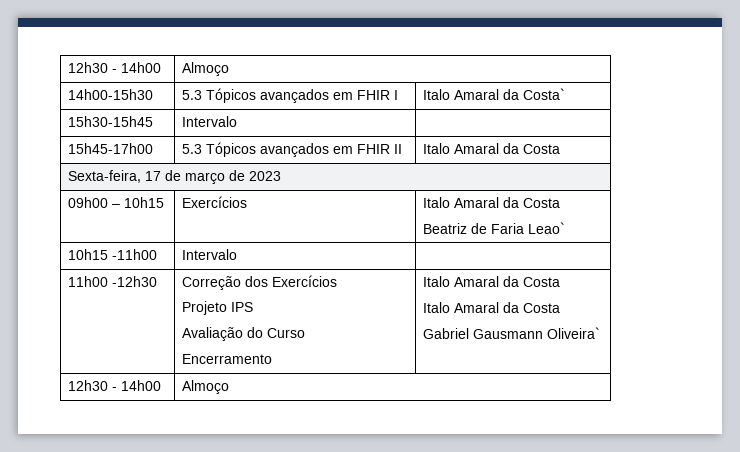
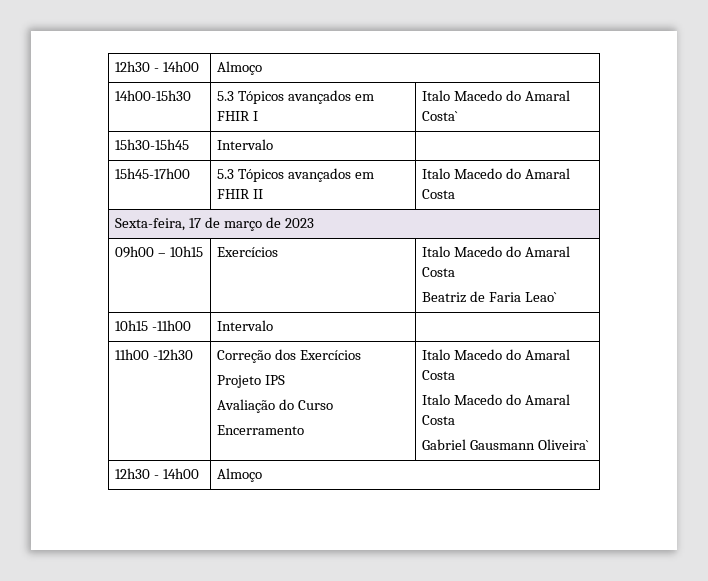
[453,89,519,100] Amaral da -> [454,90,570,101] Macedo do Amaral
[453,143,519,154] Amaral da -> [454,168,570,179] Macedo do Amaral
[453,197,519,208] Amaral da -> [454,246,570,257] Macedo do Amaral
[453,276,519,287] Amaral da -> [454,349,570,360] Macedo do Amaral
[453,302,519,313] Amaral da -> [454,394,570,405] Macedo do Amaral

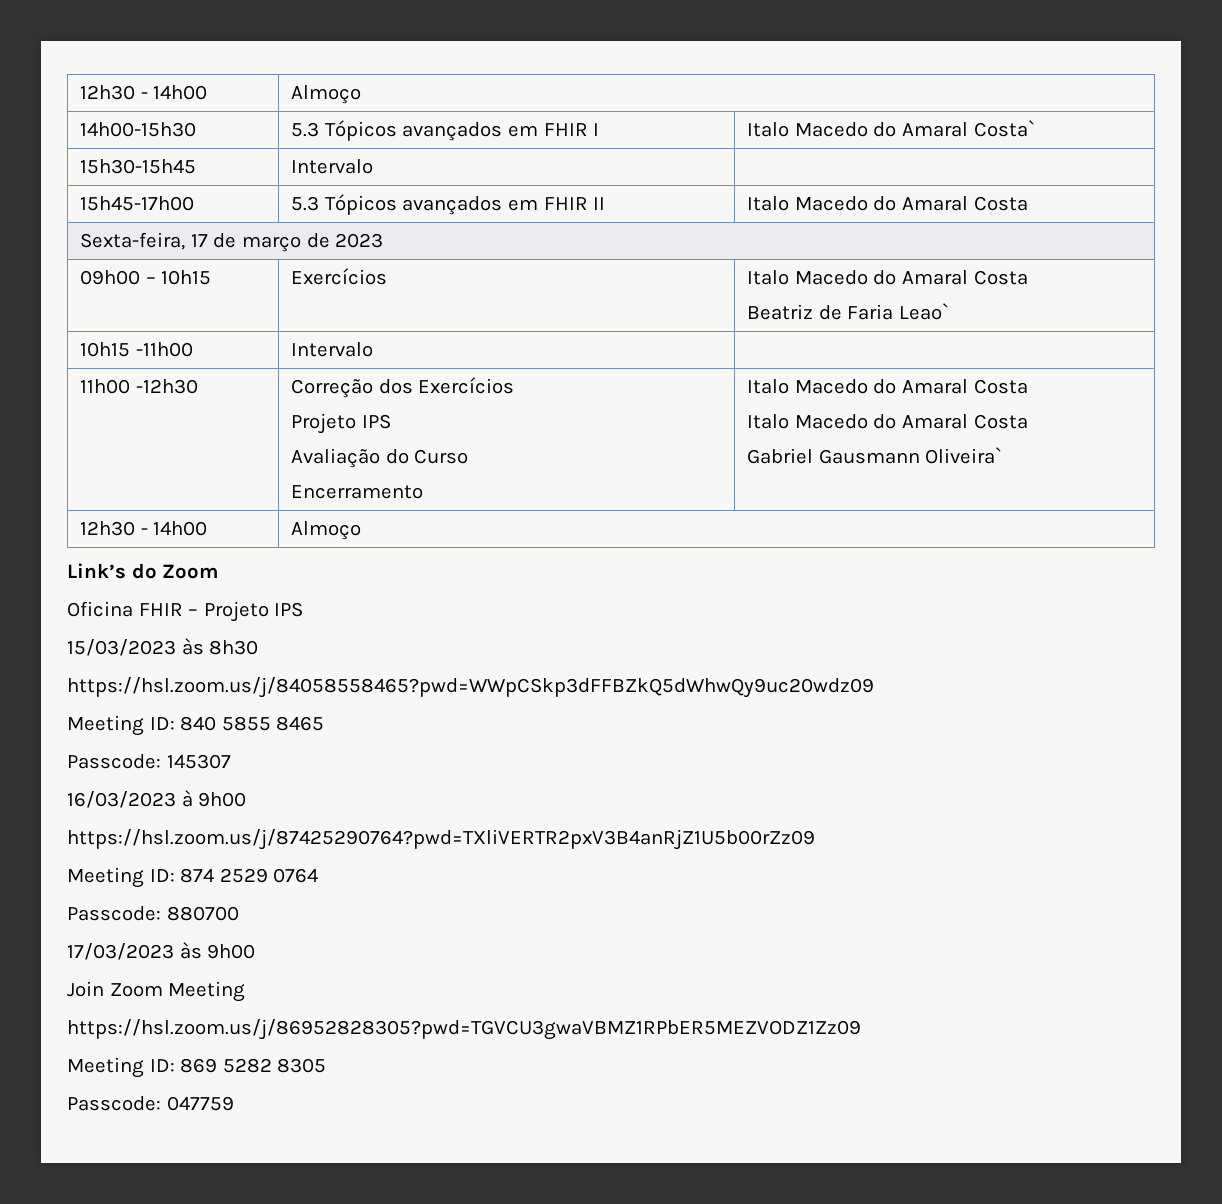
(263, 475) none -> [67,563,219,579] [67,601,304,622] [67,638,259,656] [67,677,874,698] [67,715,325,736] [67,754,231,769] [67,790,247,808] [67,829,815,850] [67,867,319,888] [67,906,239,921] [67,942,256,960] [67,981,246,1002] [67,1019,861,1040] [67,1057,327,1078] [67,1096,234,1111] // Link’s do Zoom // Oficina FHIR – Projeto IPS // 15/03/2023 às 8h30 // https://hsl.zoom.us/j/84058558465?pwd=WWpCSkp3dFFBZkQ5dWhwQy9uc20wdz09 // Meeting ID: 840 5855 8465 // Passcode: 145307 // 16/03/2023 à 9h00 // https://hsl.zoom.us/j/87425290764?pwd=TXliVERTR2pxV3B4anRjZ1U5b00rZz09 // Meeting ID: 874 2529 0764 // Passcode: 880700 // 17/03/2023 às 9h00 // Join Zoom Meeting // https://hsl.zoom.us/j/86952828305?pwd=TGVCU3gwaVBMZ1RPbER5MEZVODZ1Zz09 // Meeting ID: 869 5282 8305 // Passcode: 047759

